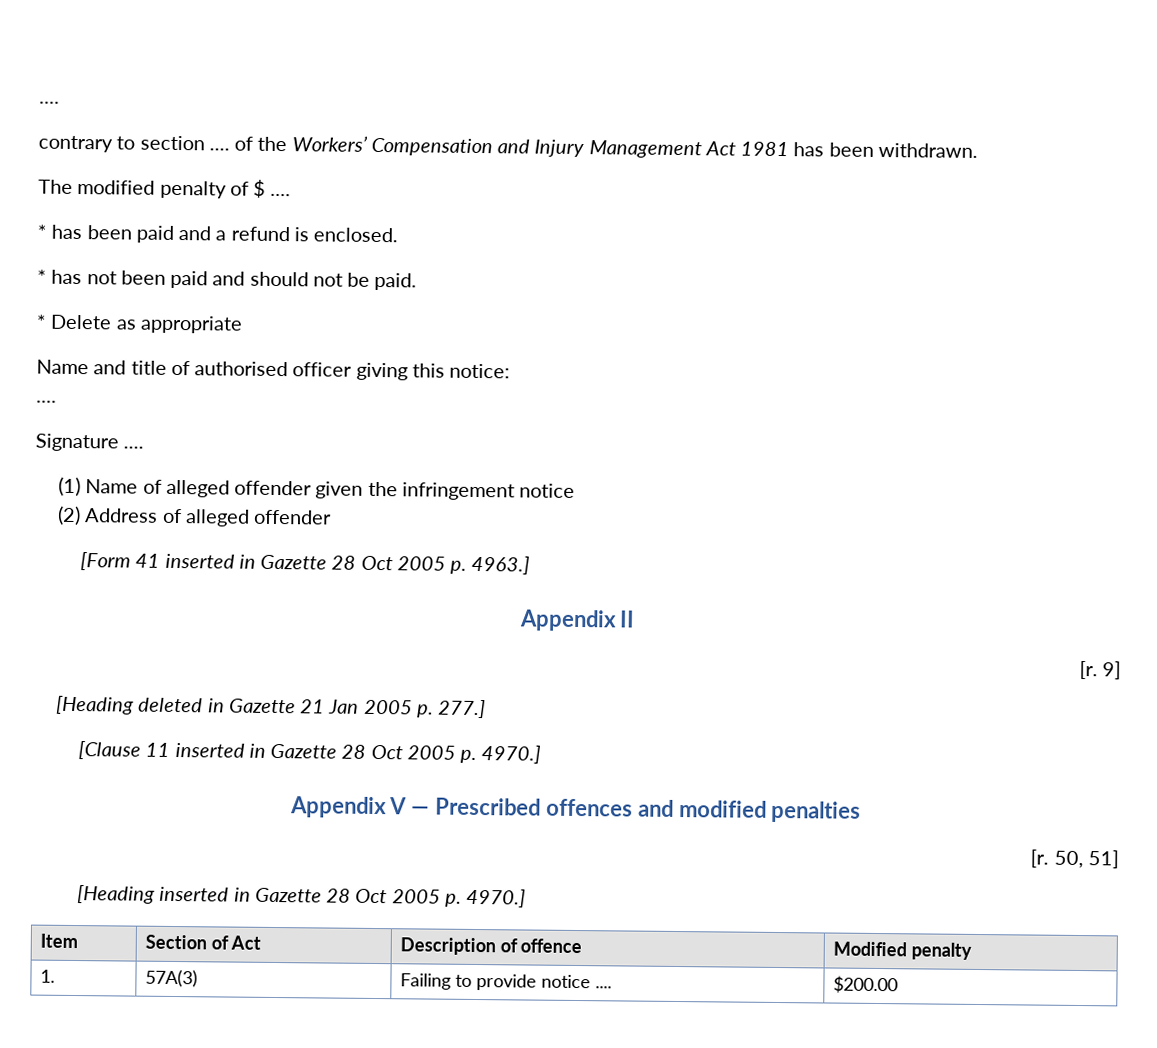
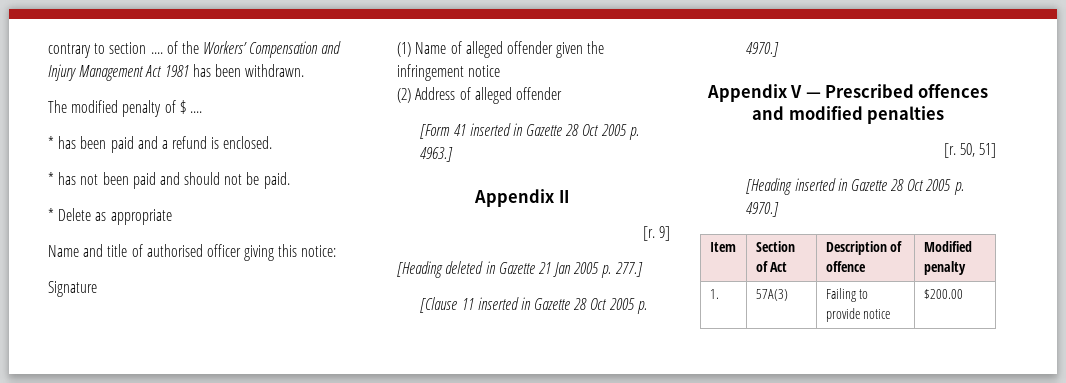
[39,101,60,104] .... // -> (48, 50) none
[36,400,57,403] // .... -> (337, 251) none
[123,446,145,449] .... -> (97, 289) none
[594,986,612,989] .... -> (891, 314) none

